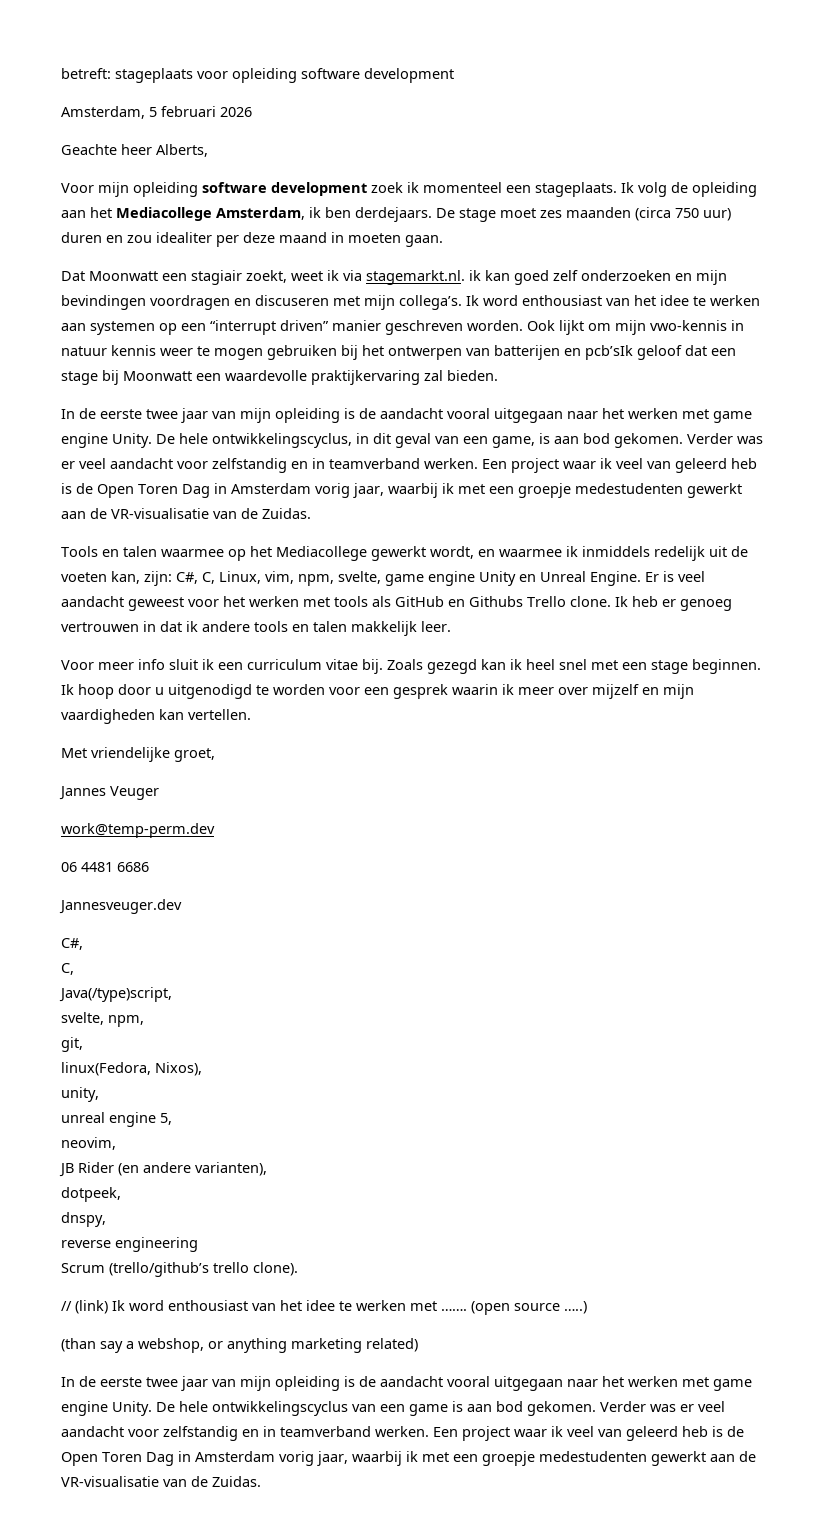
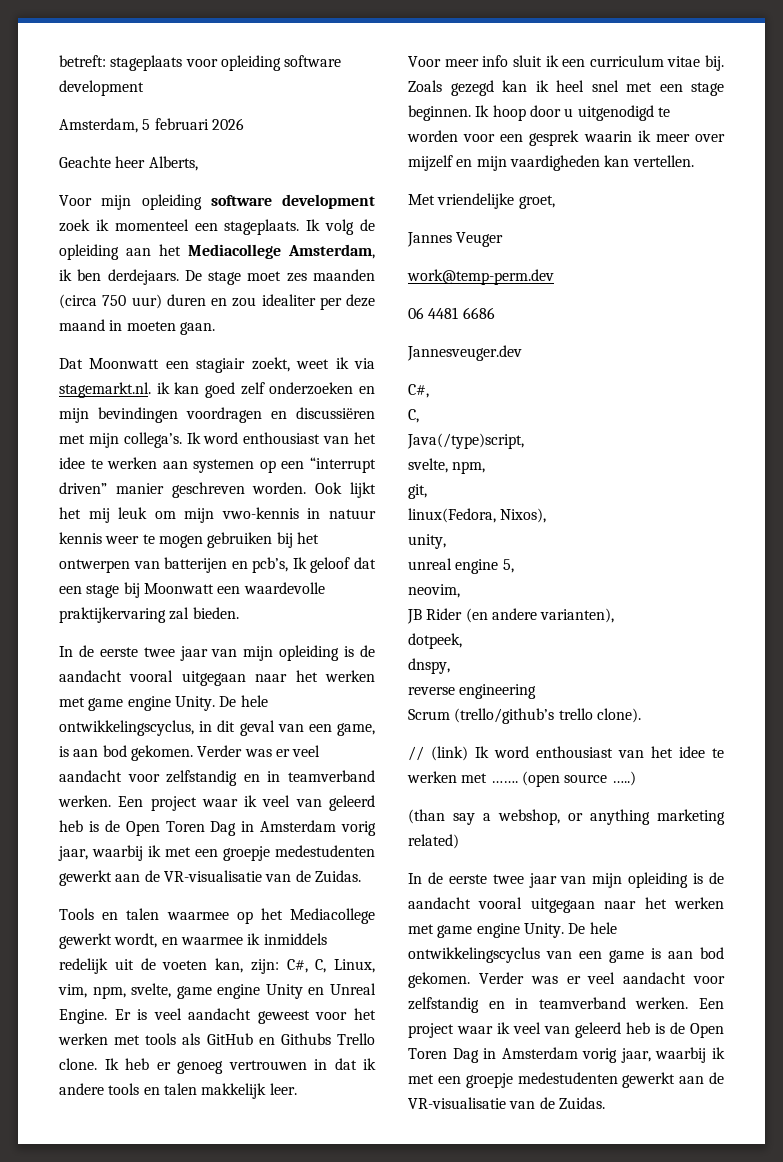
[255,295,329,306] discuseren -> [296,407,375,419] discussiëren
(584, 327) none -> [59,507,148,523] het mij leuk
[585,345,633,360] pcb’sIk -> [252,557,307,573] pcb’s, Ik

